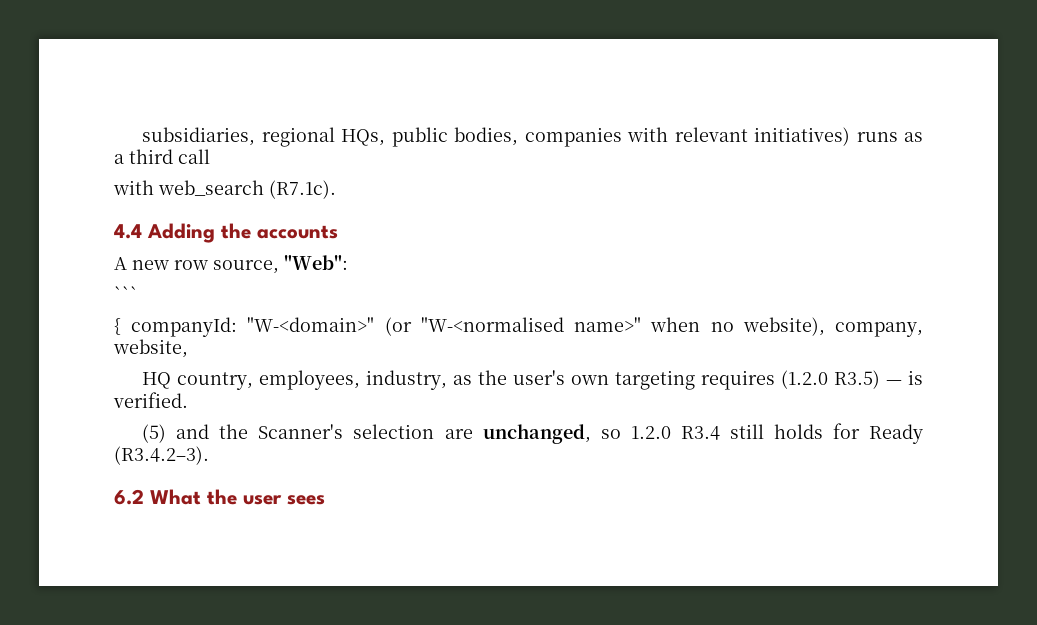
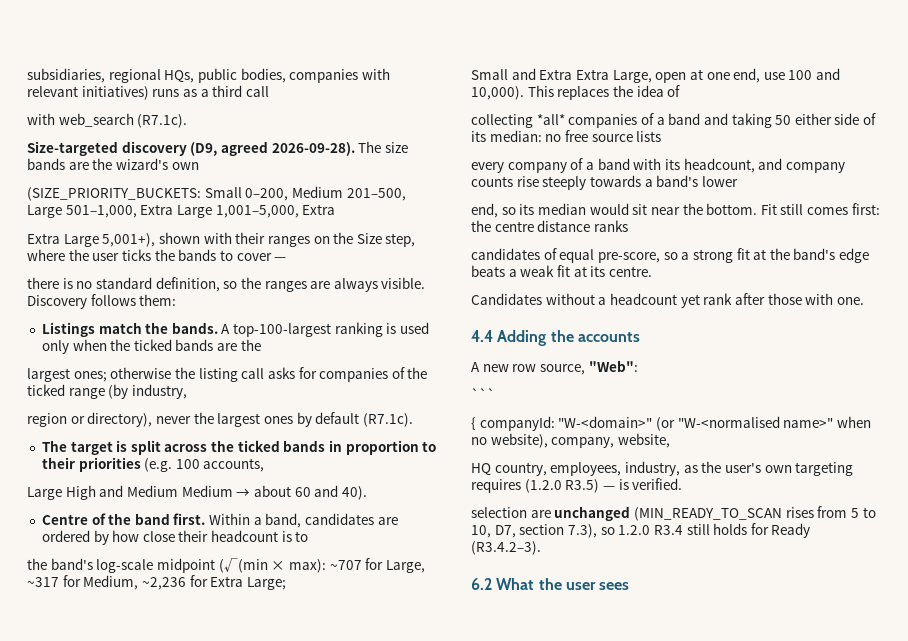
(336, 189) none -> [27,141,408,156] [27,158,199,170] [27,186,406,201] [27,204,336,218] [27,232,416,247] [27,249,287,261] [27,277,426,292] [27,294,177,309] [41,322,430,337] [41,339,261,354] [27,367,428,382] [27,384,187,399] [27,412,413,427] [41,440,437,455] [41,457,265,472] [27,485,367,500] [41,513,398,528] [41,530,309,545] [27,558,425,573] [27,575,286,590] [471,68,841,83] [471,85,681,100] [471,113,877,128] [471,130,662,142] [471,158,845,173] [471,175,738,190] [471,203,880,218] [471,220,628,232] [471,248,870,263] [471,265,652,277] [471,293,864,308] // Size-targeted discovery (D9, agreed 2026-09-28). The size bands are the wizard's own // (SIZE_PRIORITY_BUCKETS: Small 0–200, Medium 201–500, Large 501–1,000, Extra Large 1,001–5,000, Extra // Extra Large 5,001+), shown with their ranges on the Size step, where the user ticks the bands to cover — // there is no standard definition, so the ranges are always visible. Discovery follows them: // Listings match the bands. A top-100-largest ranking is used only when the ticked bands are the // largest ones; otherwise the listing call asks for companies of the ticked range (by industry, // region or directory), never the largest ones by default (R7.1c). // The target is split across the ticked bands in proportion to their priorities (e.g. 100 accounts, // Large High and Medium Medium → about 60 and 40). // Centre of the band first. Within a band, candidates are ordered by how close their headcount is to // the band's log-scale midpoint (√(min × max): ~707 for Large, ~317 for Medium, ~2,236 for Extra Large; // Small and Extra Extra Large, open at one end, use 100 and 10,000). This replaces the idea of // collecting *all* companies of a band and taking 50 either side of its median: no free source lists // every company of a band with its headcount, and company counts rise steeply towards a band's lower // end, so its median would sit near the bottom. Fit still comes first: the centre distance ranks // candidates of equal pre-score, so a strong fit at the band's edge beats a weak fit at its centre. // Candidates without a headcount yet rank after those with one.
[142,424,591,444] (5) and the Scanner's selection are unchanged, -> [471,506,876,521] [471,524,597,538] selection are unchanged (MIN_READY_TO_SCAN rises from 5 to 10, D7, section 7.3),

